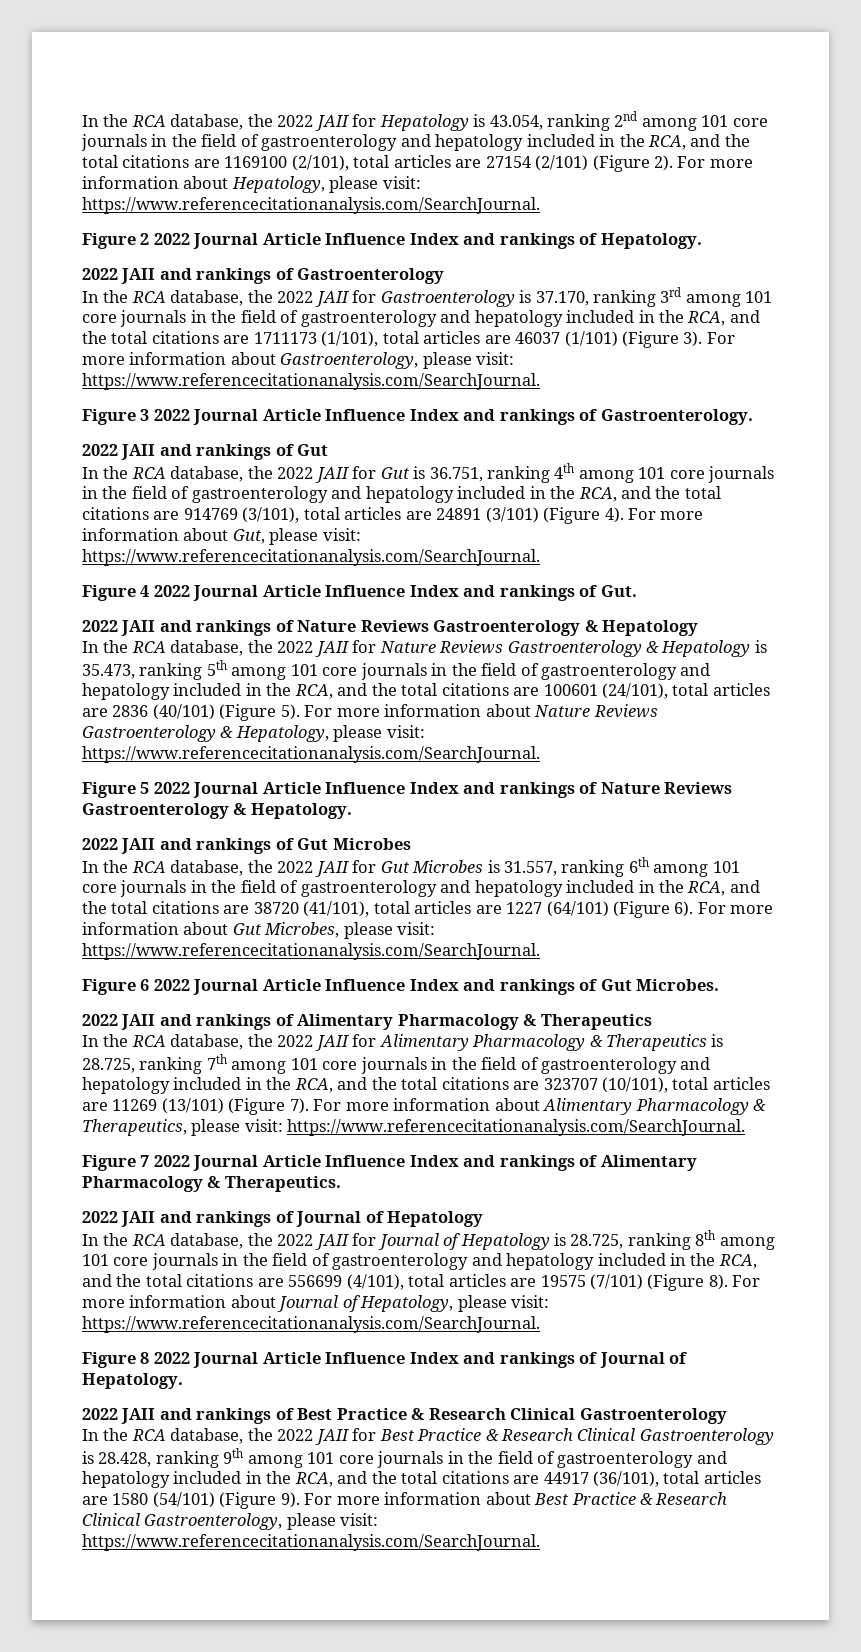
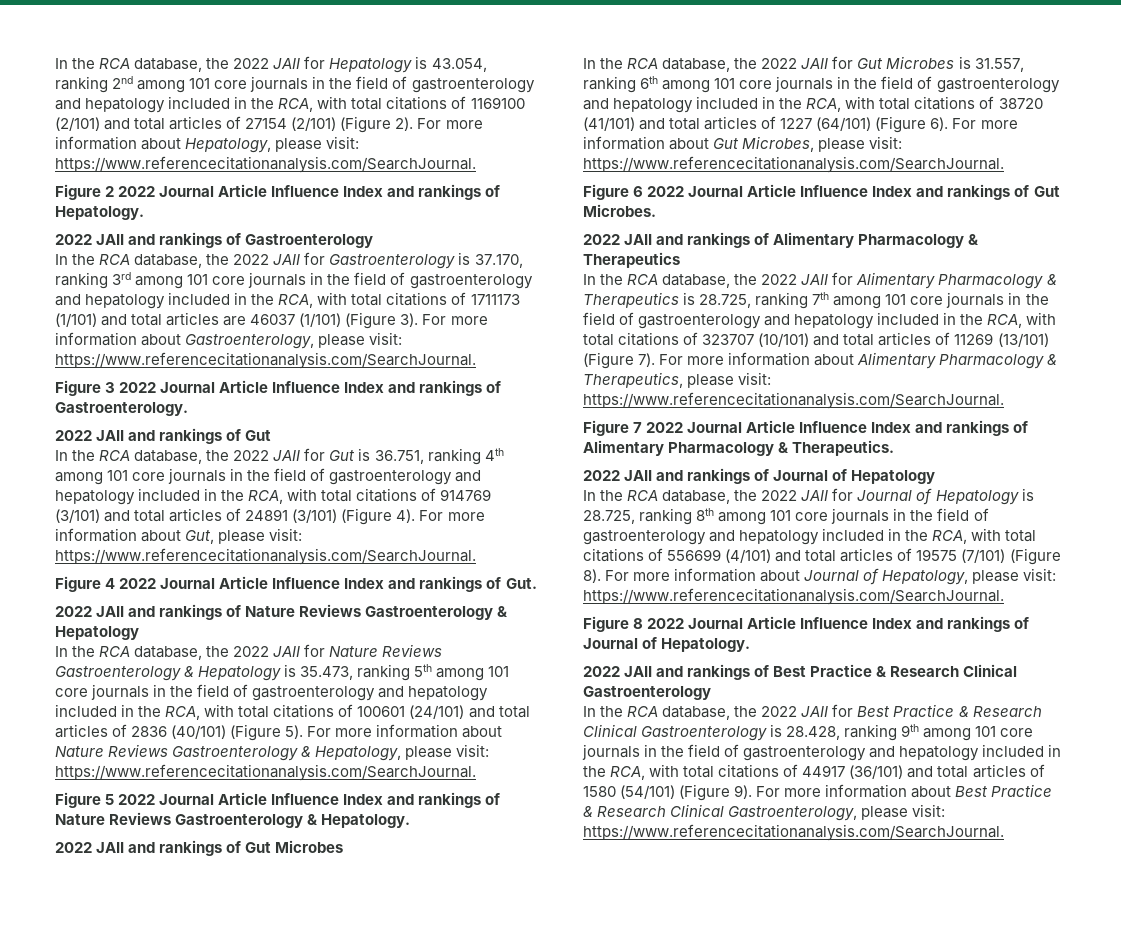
[690,134,750,147] [82,155,482,171] and the total citations are 1169100 (2/101), total articles are -> [317,96,525,110] [55,116,242,131] with total citations of 1169100 (2/101) and total articles of
[729,310,760,323] [82,331,379,347] and the total citations are 1711173 (1/101), -> [317,292,520,306] [55,313,128,327] with total citations of 1711173 (1/101) and
[621,486,721,499] [82,507,432,523] and the total citations are 914769 (3/101), total articles are -> [287,488,492,502] [55,508,242,523] with total citations of 914769 (3/101) and total articles of
[337,683,770,699] [82,708,108,717] and the total citations are 100601 (24/101), total articles are -> [204,704,530,719] [55,724,128,738] with total citations of 100601 (24/101) and total articles of
[729,880,760,893] [82,901,502,917] and the total citations are 38720 (41/101), total articles are -> [845,96,1043,110] [583,116,777,131] with total citations of 38720 (41/101) and total articles of
[337,1077,770,1093] [82,1102,108,1111] and the total citations are 323707 (10/101), total articles are -> [1026,312,1057,325] [583,332,951,347] with total citations of 323707 (10/101) and total articles of
[82,1274,537,1290] and the total citations are 556699 (4/101), total articles are -> [971,528,1037,542] [583,548,913,563] with total citations of 556699 (4/101) and total articles of
[337,1471,761,1487] [82,1496,108,1505] and the total citations are 44917 (36/101), total articles are -> [649,764,1045,779] with total citations of 44917 (36/101) and total articles of

